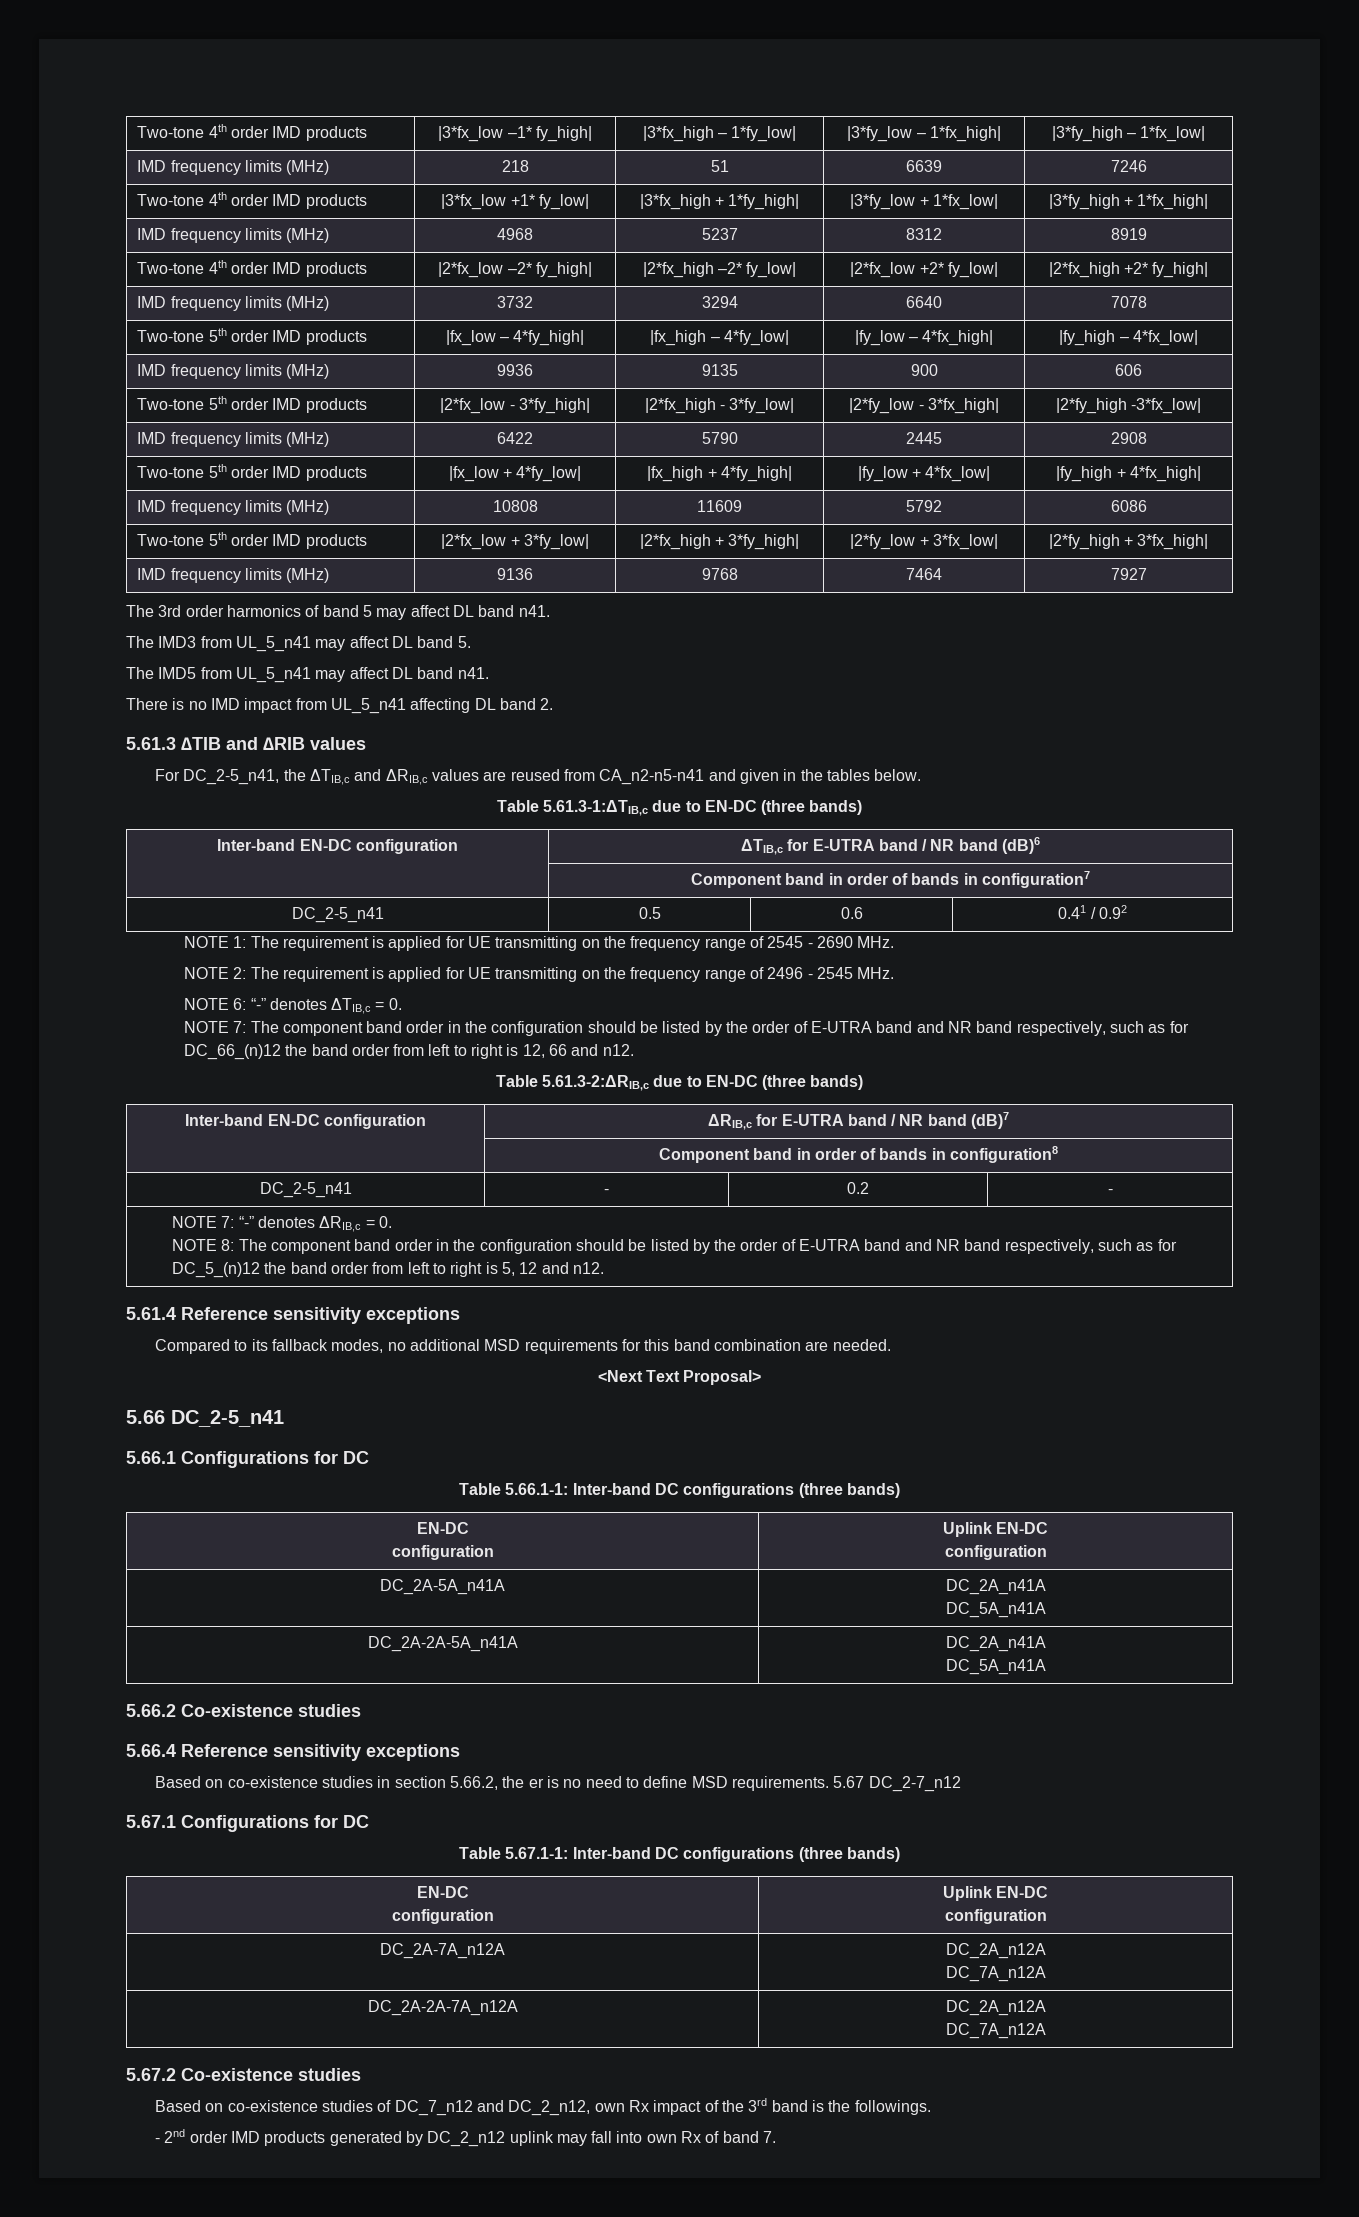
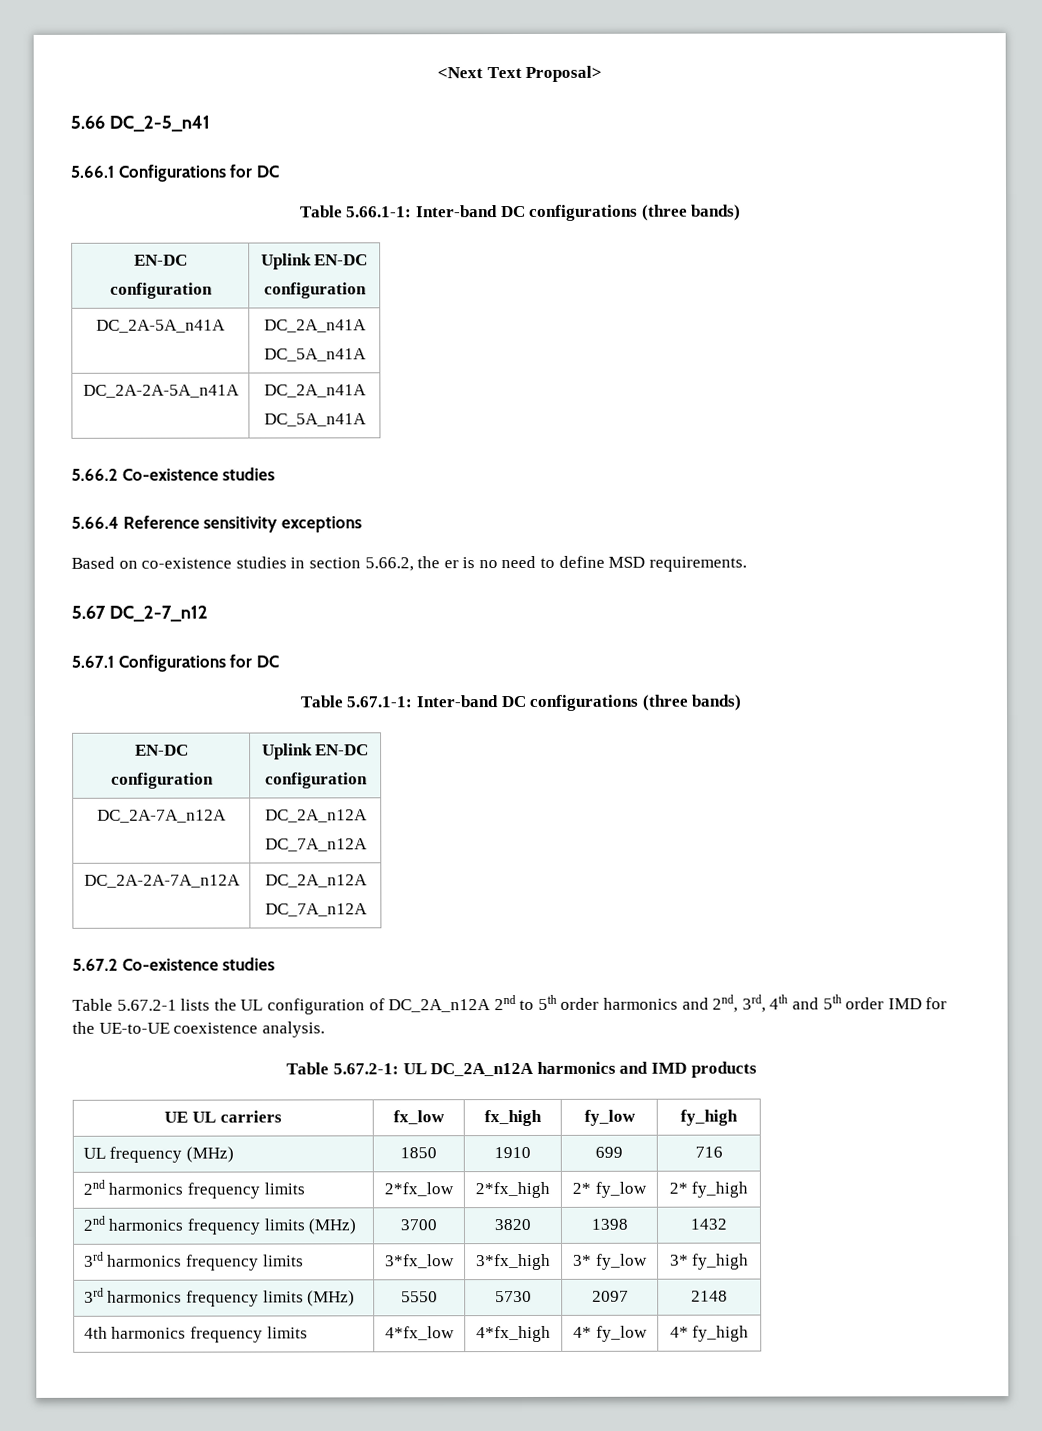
[137,124,367,141] [438,126,592,142] [642,126,797,142] [847,126,1001,142] [1051,126,1206,142] [137,160,330,175] [501,160,529,172] [710,160,729,172] [906,160,942,172] [1110,160,1147,172] [137,192,367,209] [441,194,589,210] [639,194,800,210] [850,194,998,210] [1048,194,1209,210] [137,228,330,243] [497,228,533,240] [701,228,738,240] [906,228,942,240] [1110,228,1147,240] [137,260,367,277] [438,262,592,278] [642,262,797,278] [850,262,998,278] [1048,262,1209,278] [137,296,330,311] [497,296,533,308] [701,296,738,308] [906,296,942,308] [1110,296,1147,308] [137,328,367,345] [445,330,585,346] [650,330,789,346] [854,330,994,346] [1059,330,1198,346] [137,364,330,379] [497,364,533,376] [701,364,738,376] [910,364,938,376] [1115,364,1142,376] [137,396,367,413] [440,398,590,414] [644,398,795,414] [849,398,999,414] [1055,398,1202,414] [137,432,330,447] [497,432,533,444] [701,432,738,444] [906,432,942,444] [1110,432,1147,444] [137,464,367,481] [448,466,582,482] [647,466,792,482] [857,466,991,482] [1056,466,1201,482] [137,500,330,515] [492,500,538,512] [697,500,742,512] [906,500,942,512] [1110,500,1147,512] [137,532,367,549] [441,534,589,550] [639,534,800,550] [850,534,998,550] [1048,534,1209,550] [137,568,330,583] [497,568,533,580] [701,568,738,580] [906,568,942,580] [1110,568,1147,580] [126,605,550,620] [126,636,471,652] [126,667,489,683] [126,698,554,714] [126,737,366,750] [155,769,922,785] [496,800,863,816] [217,839,458,854] [740,837,1041,855] [690,871,1091,888] [291,907,384,923] [638,907,661,919] [840,907,863,919] [1058,905,1127,919] [183,936,895,951] [183,967,895,982] [183,998,402,1014] [183,1021,1189,1036] [183,1044,634,1060] [495,1075,864,1091] [185,1114,426,1129] [707,1112,1010,1130] [658,1146,1059,1163] [259,1182,352,1198] [604,1189,609,1194] [847,1182,869,1194] [1107,1189,1113,1194] [171,1216,392,1232] [171,1239,1177,1254] [171,1262,604,1278] [126,1307,460,1324] [155,1339,891,1354] Two-tone 4th order IMD products | |3*fx_low –1* fy_high| | |3*fx_high – 1*fy_low| | |3*fy_low – 1*fx_high| | |3*fy_high – 1*fx_low| // IMD frequency limits (MHz) | 218 | 51 | 6639 | 7246 // Two-tone 4th order IMD products | |3*fx_low +1* fy_low| | |3*fx_high + 1*fy_high| | |3*fy_low + 1*fx_low| | |3*fy_high + 1*fx_high| // IMD frequency limits (MHz) | 4968 | 5237 | 8312 | 8919 // Two-tone 4th order IMD products | |2*fx_low –2* fy_high| | |2*fx_high –2* fy_low| | |2*fx_low +2* fy_low| | |2*fx_high +2* fy_high| // IMD frequency limits (MHz) | 3732 | 3294 | 6640 | 7078 // Two-tone 5th order IMD products | |fx_low – 4*fy_high| | |fx_high – 4*fy_low| | |fy_low – 4*fx_high| | |fy_high – 4*fx_low| // IMD frequency limits (MHz) | 9936 | 9135 | 900 | 606 // Two-tone 5th order IMD products | |2*fx_low - 3*fy_high| | |2*fx_high - 3*fy_low| | |2*fy_low - 3*fx_high| | |2*fy_high -3*fx_low| // IMD frequency limits (MHz) | 6422 | 5790 | 2445 | 2908 // Two-tone 5th order IMD products | |fx_low + 4*fy_low| | |fx_high + 4*fy_high| | |fy_low + 4*fx_low| | |fy_high + 4*fx_high| // IMD frequency limits (MHz) | 10808 | 11609 | 5792 | 6086 // Two-tone 5th order IMD products | |2*fx_low + 3*fy_low| | |2*fx_high + 3*fy_high| | |2*fy_low + 3*fx_low| | |2*fy_high + 3*fx_high| // IMD frequency limits (MHz) | 9136 | 9768 | 7464 | 7927 // The 3rd order harmonics of band 5 may affect DL band n41. // The IMD3 from UL_5_n41 may affect DL band 5. // The IMD5 from UL_5_n41 may affect DL band n41. // There is no IMD impact from UL_5_n41 affecting DL band 2. // 5.61.3 ∆TIB and ∆RIB values // For DC_2-5_n41, the ΔTIB,c and ΔRIB,c values are reused from CA_n2-n5-n41 and given in the tables below. // Table 5.61.3-1:ΔTIB,c due to EN-DC (three bands) // Inter-band EN-DC configuration | ΔTIB,c for E-UTRA band / NR band (dB)6 // | Component band in order of bands in configuration7 // DC_2-5_n41 | 0.5 | 0.6 | 0.41 / 0.92 // NOTE 1: The requirement is applied for UE transmitting on the frequency range of 2545 - 2690 MHz. // NOTE 2: The requirement is applied for UE transmitting on the frequency range of 2496 - 2545 MHz. // NOTE 6: “-” denotes ΔTIB,c = 0. // NOTE 7: The component band order in the configuration should be listed by the order of E-UTRA band and NR band respectively, such as for DC_66_(n)12 the band order from left to right is 12, 66 and n12. // Table 5.61.3-2:ΔRIB,c due to EN-DC (three bands) // Inter-band EN-DC configuration | ΔRIB,c for E-UTRA band / NR band (dB)7 // | Component band in order of bands in configuration8 // DC_2-5_n41 | - | 0.2 | - // NOTE 7: “-” denotes ΔRIB,c = 0. // NOTE 8: The component band order in the configuration should be listed by the order of E-UTRA band and NR band respectively, such as for DC_5_(n)12 the band order from left to right is 5, 12 and n12. // 5.61.4 Reference sensitivity exceptions // Compared to its fallback modes, no additional MSD requirements for this band combination are needed. // -> (436, 73) none
(829, 1783) none -> (747, 564) //
[155,2098,931,2116] [154,2129,777,2147] Based on co-existence studies of DC_7_n12 and DC_2_n12, own Rx impact of the 3rd band is the followings. // - 2nd order IMD products generated by DC_2_n12 uplink may fall into own Rx of band 7. -> [72,994,948,1015] [72,1021,325,1038] [286,1061,757,1078] [164,1110,282,1123] [393,1110,445,1125] [484,1109,542,1127] [583,1109,636,1126] [680,1109,738,1126] [82,1146,235,1163] [400,1147,437,1159] [494,1146,531,1159] [595,1146,623,1158] [694,1146,723,1158] [82,1179,305,1199] [384,1182,454,1197] [475,1181,550,1199] [572,1181,647,1198] [668,1181,749,1198] [82,1215,357,1235] [400,1219,437,1231] [494,1218,531,1231] [590,1218,628,1230] [690,1218,727,1230] [83,1251,304,1271] [385,1254,455,1269] [476,1253,551,1271] [573,1253,648,1270] [669,1253,750,1270] [83,1287,356,1307] [401,1291,438,1303] [495,1290,532,1303] [591,1290,629,1302] [691,1290,728,1302] [83,1326,308,1343] [385,1326,455,1341] [476,1325,551,1343] [573,1325,648,1342] [669,1325,750,1342] Table 5.67.2-1 lists the UL configuration of DC_2A_n12A 2nd to 5th order harmonics and 2nd, 3rd, 4th and 5th order IMD for the UE-to-UE coexistence analysis. // Table 5.67.2-1: UL DC_2A_n12A harmonics and IMD products // UE UL carriers | fx_low | fx_high | fy_low | fy_high // UL frequency (MHz) | 1850 | 1910 | 699 | 716 // 2nd harmonics frequency limits | 2*fx_low | 2*fx_high | 2* fy_low | 2* fy_high // 2nd harmonics frequency limits (MHz) | 3700 | 3820 | 1398 | 1432 // 3rd harmonics frequency limits | 3*fx_low | 3*fx_high | 3* fy_low | 3* fy_high // 3rd harmonics frequency limits (MHz) | 5550 | 5730 | 2097 | 2148 // 4th harmonics frequency limits | 4*fx_low | 4*fx_high | 4* fy_low | 4* fy_high

